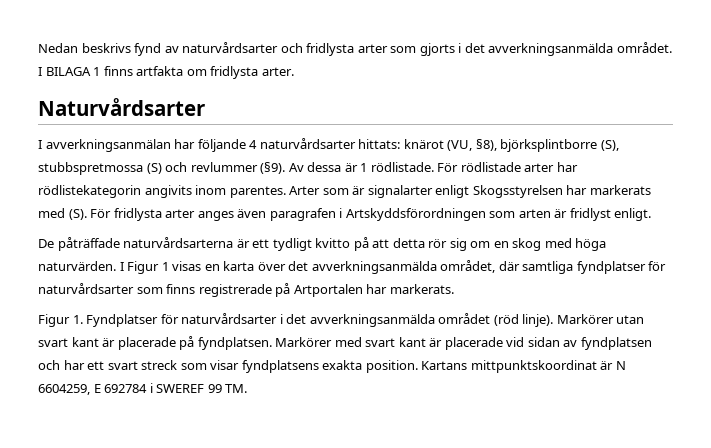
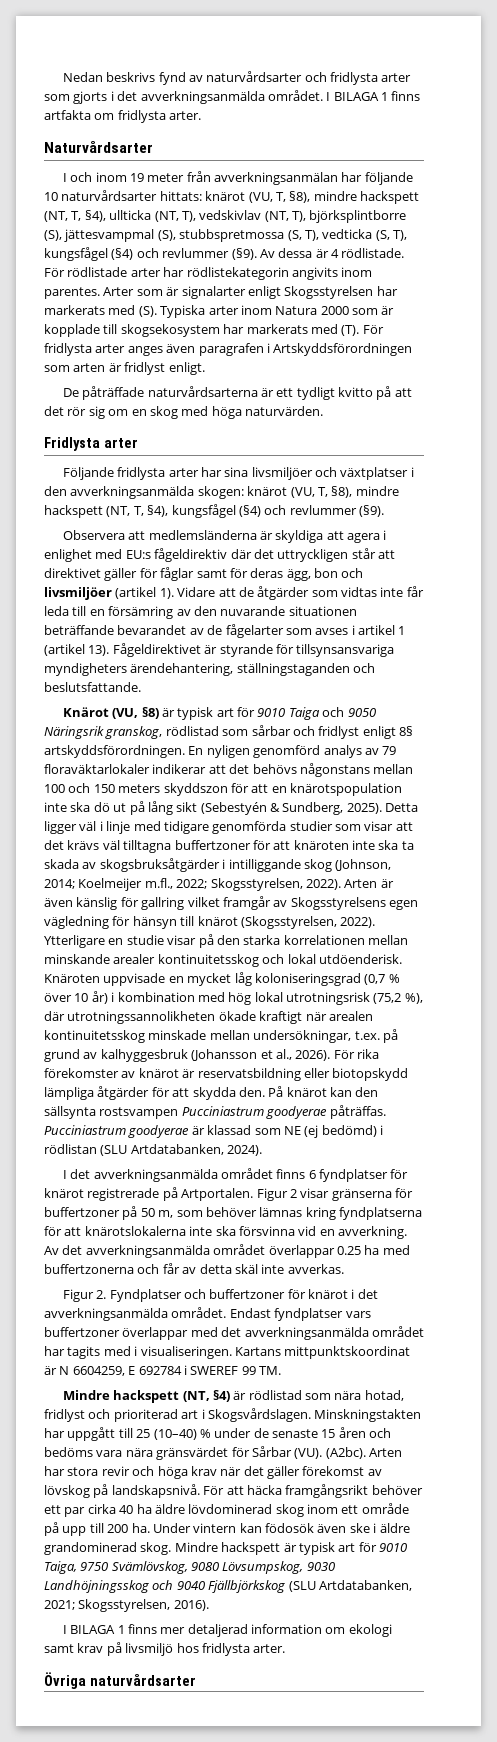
(42, 144) none -> [70,171,211,182] och inom 19 meter från
[249,140,258,149] 4 -> [44,192,58,201] 10
[475,139,619,152] [38,162,162,175] §8), björksplintborre (S), stubbspretmossa (S) -> [275,191,419,204] [44,210,407,223] [44,229,407,242] [44,247,134,261] T, §8), mindre hackspett (NT, T, §4), ullticka (NT, T), vedskivlav (NT, T), björksplintborre (S), jättesvampmal (S), stubbspretmossa (S, T), vedticka (S, T), kungsfågel (§4)
[360,163,368,172] 1 -> [331,249,339,258] 4
(87, 214) none -> [160,305,395,318] [44,324,360,337] Typiska arter inom Natura 2000 som är kopplade till skogsekosystem har markerats med (T).
[392,238,425,248] detta -> [44,406,64,416] det
[119,260,667,274] [38,283,454,297] [38,313,645,327] [38,336,652,350] [38,360,418,373] I Figur 1 visas en karta över det avverkningsanmälda området, där samtliga fyndplatser för naturvårdsarter som finns registrerade på Artportalen har markerats. // Figur 1. Fyndplatser för naturvårdsarter i det avverkningsanmälda området (röd linje). Markörer utan svart kant är placerade på fyndplatsen. Markörer med svart kant är placerade vid sidan av fyndplatsen och har ett svart streck som visar fyndplatsens exakta position. -> [44,437,138,451] [62,467,414,480] [44,486,399,499] [44,504,384,518] [62,530,387,543] [44,548,395,562] [44,567,364,581] [44,586,424,600] [44,606,357,619] [44,624,406,638] [44,643,395,657] [44,663,376,676] [44,682,141,692] [62,707,376,720] [44,725,413,739] [44,745,397,758] [44,763,414,777] [44,783,402,796] [44,801,419,815] [44,821,413,834] [44,840,414,853] [44,858,392,872] [44,878,394,891] [44,896,418,910] [44,916,376,929] [44,934,408,948] [44,954,402,967] [44,972,400,986] [44,991,423,1005] [44,1011,373,1024] [44,1029,398,1043] [44,1049,380,1062] [44,1068,409,1081] [44,1086,379,1100] [44,1105,386,1119] [44,1125,383,1138] [44,1144,263,1156] [62,1168,409,1182] [44,1187,413,1201] [44,1206,422,1220] [44,1226,407,1239] [44,1244,410,1258] [44,1263,344,1274] [62,1289,378,1302] [44,1307,371,1321] [44,1326,424,1340] [44,1346,232,1359] // Fridlysta arter // Följande fridlysta arter har sina livsmiljöer och växtplatser i den avverkningsanmälda skogen: knärot (VU, T, §8), mindre hackspett (NT, T, §4), kungsfågel (§4) och revlummer (§9). // Observera att medlemsländerna är skyldiga att agera i enlighet med EU:s fågeldirektiv där det uttryckligen står att direktivet gäller för fåglar samt för deras ägg, bon och livsmiljöer (artikel 1). Vidare att de åtgärder som vidtas inte får leda till en försämring av den nuvarande situationen beträffande bevarandet av de fågelarter som avses i artikel 1 (artikel 13). Fågeldirektivet är styrande för tillsynsansvariga myndigheters ärendehantering, ställningstaganden och beslutsfattande. // Knärot (VU, §8) är typisk art för 9010 Taiga och 9050 Näringsrik granskog, rödlistad som sårbar och fridlyst enligt 8§ artskyddsförordningen. En nyligen genomförd analys av 79 floraväktarlokaler indikerar att det behövs någonstans mellan 100 och 150 meters skyddszon för att en knärotspopulation inte ska dö ut på lång sikt (Sebestyén & Sundberg, 2025). Detta ligger väl i linje med tidigare genomförda studier som visar att det krävs väl tilltagna buffertzoner för att knäroten inte ska ta skada av skogsbruksåtgärder i intilliggande skog (Johnson, 2014; Koelmeijer m.fl., 2022; Skogsstyrelsen, 2022). Arten är även känslig för gallring vilket framgår av Skogsstyrelsens egen vägledning för hänsyn till knärot (Skogsstyrelsen, 2022). Ytterligare en studie visar på den starka korrelationen mellan minskande arealer kontinuitetsskog och lokal utdöenderisk. Knäroten uppvisade en mycket låg koloniseringsgrad (0,7 % över 10 år) i kombination med hög lokal utrotningsrisk (75,2 %), där utrotningssannolikheten ökade kraftigt när arealen kontinuitetsskog minskade mellan undersökningar, t.ex. på grund av kalhyggesbruk (Johansson et al., 2026). För rika förekomster av knärot är reservatsbildning eller biotopskydd lämpliga åtgärder för att skydda den. På knärot kan den sällsynta rostsvampen Pucciniastrum goodyerae påträffas. Pucciniastrum goodyerae är klassad som NE (ej bedömd) i rödlistan (SLU Artdatabanken, 2024). // I det avverkningsanmälda området finns 6 fyndplatser för knärot registrerade på Artportalen. Figur 2 visar gränserna för buffertzoner på 50 m, som behöver lämnas kring fyndplatserna för att knärotslokalerna inte ska försvinna vid en avverkning. Av det avverkningsanmälda området överlappar 0.25 ha med buffertzonerna och får av detta skäl inte avverkas. // Figur 2. Fyndplatser och buffertzoner för knärot i det avverkningsanmälda området. Endast fyndplatser vars buffertzoner överlappar med det avverkningsanmälda området har tagits med i visualiseringen.
(248, 388) none -> [62,1390,404,1403] [44,1408,422,1422] [44,1427,392,1441] [44,1446,402,1460] [44,1466,382,1479] [44,1484,423,1498] [44,1503,409,1517] [44,1522,410,1536] [44,1542,407,1555] [44,1561,335,1574] [44,1580,412,1593] [44,1599,209,1612] [62,1624,392,1637] [44,1642,286,1656] [44,1672,196,1689] // Mindre hackspett (NT, §4) är rödlistad som nära hotad, fridlyst och prioriterad art i Skogsvårdslagen. Minskningstakten har uppgått till 25 (10–40) % under de senaste 15 åren och bedöms vara nära gränsvärdet för Sårbar (VU). (A2bc). Arten har stora revir och höga krav när det gäller förekomst av lövskog på landskapsnivå. För att häcka framgångsrikt behöver ett par cirka 40 ha äldre lövdominerad skog inom ett område på upp till 200 ha. Under vintern kan födosök även ske i äldre grandominerad skog. Mindre hackspett är typisk art för 9010 Taiga, 9750 Svämlövskog, 9080 Lövsumpskog, 9030 Landhöjningsskog och 9040 Fjällbjörkskog (SLU Artdatabanken, 2021; Skogsstyrelsen, 2016). // I BILAGA 1 finns mer detaljerad information om ekologi samt krav på livsmiljö hos fridlysta arter. // Övriga naturvårdsarter

